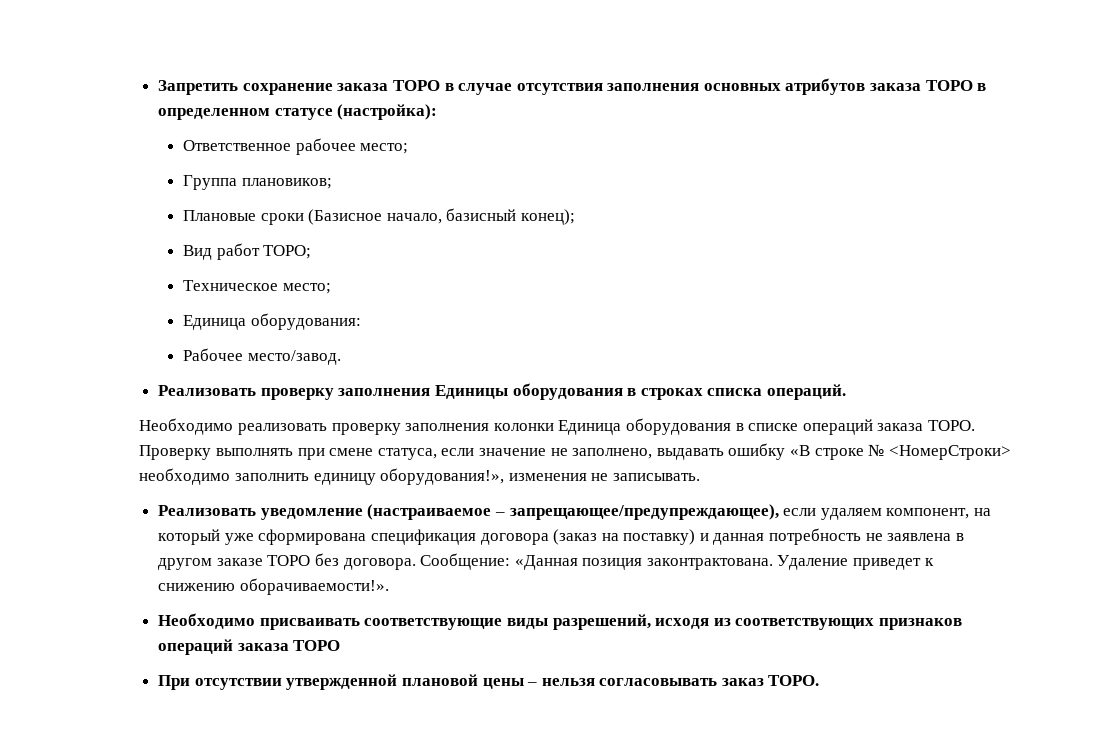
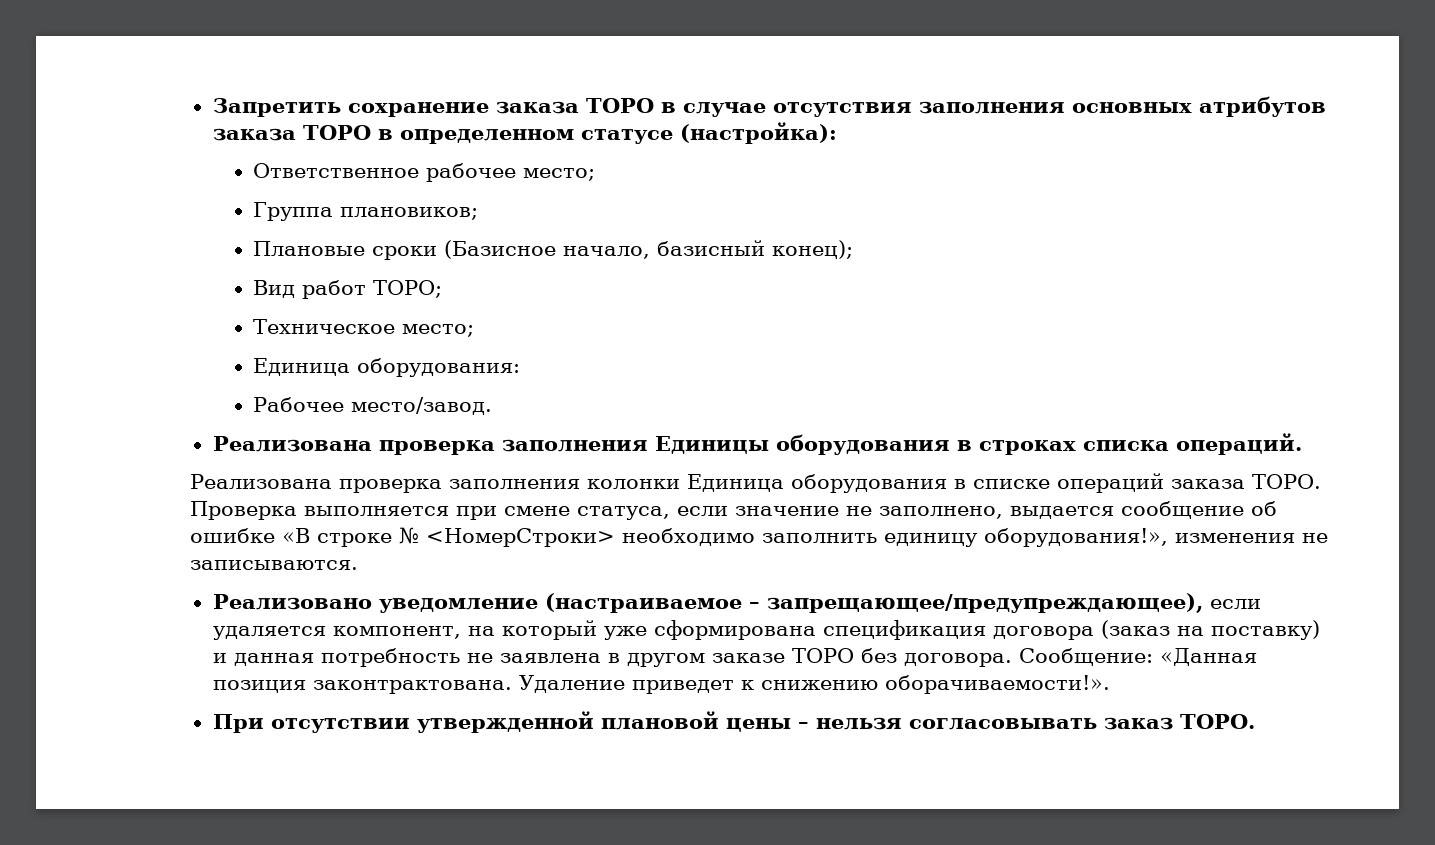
[158,385,334,400] Реализовать проверку -> [212,436,495,455] Реализована проверка
[139,418,401,435] Необходимо реализовать проверку -> [190,474,443,493] Реализована проверка
[139,445,294,460] Проверку выполнять -> [190,501,450,520] Проверка выполняется
[656,443,786,460] выдавать ошибку -> [1010,501,1278,519] [190,528,276,543] выдается сообщение об ошибке
[613,473,701,481] [158,505,257,516] записывать. // Реализовать -> [190,560,359,570] [212,594,372,610] записываются. // Реализовано
[820,508,882,520] удаляем -> [212,626,326,640] удаляется
[158,613,962,630] [158,639,341,655] // Необходимо присваивать соответствующие виды разрешений, исходя из соответствующих признаков операций заказа ТОРО -> (1110, 684) none

